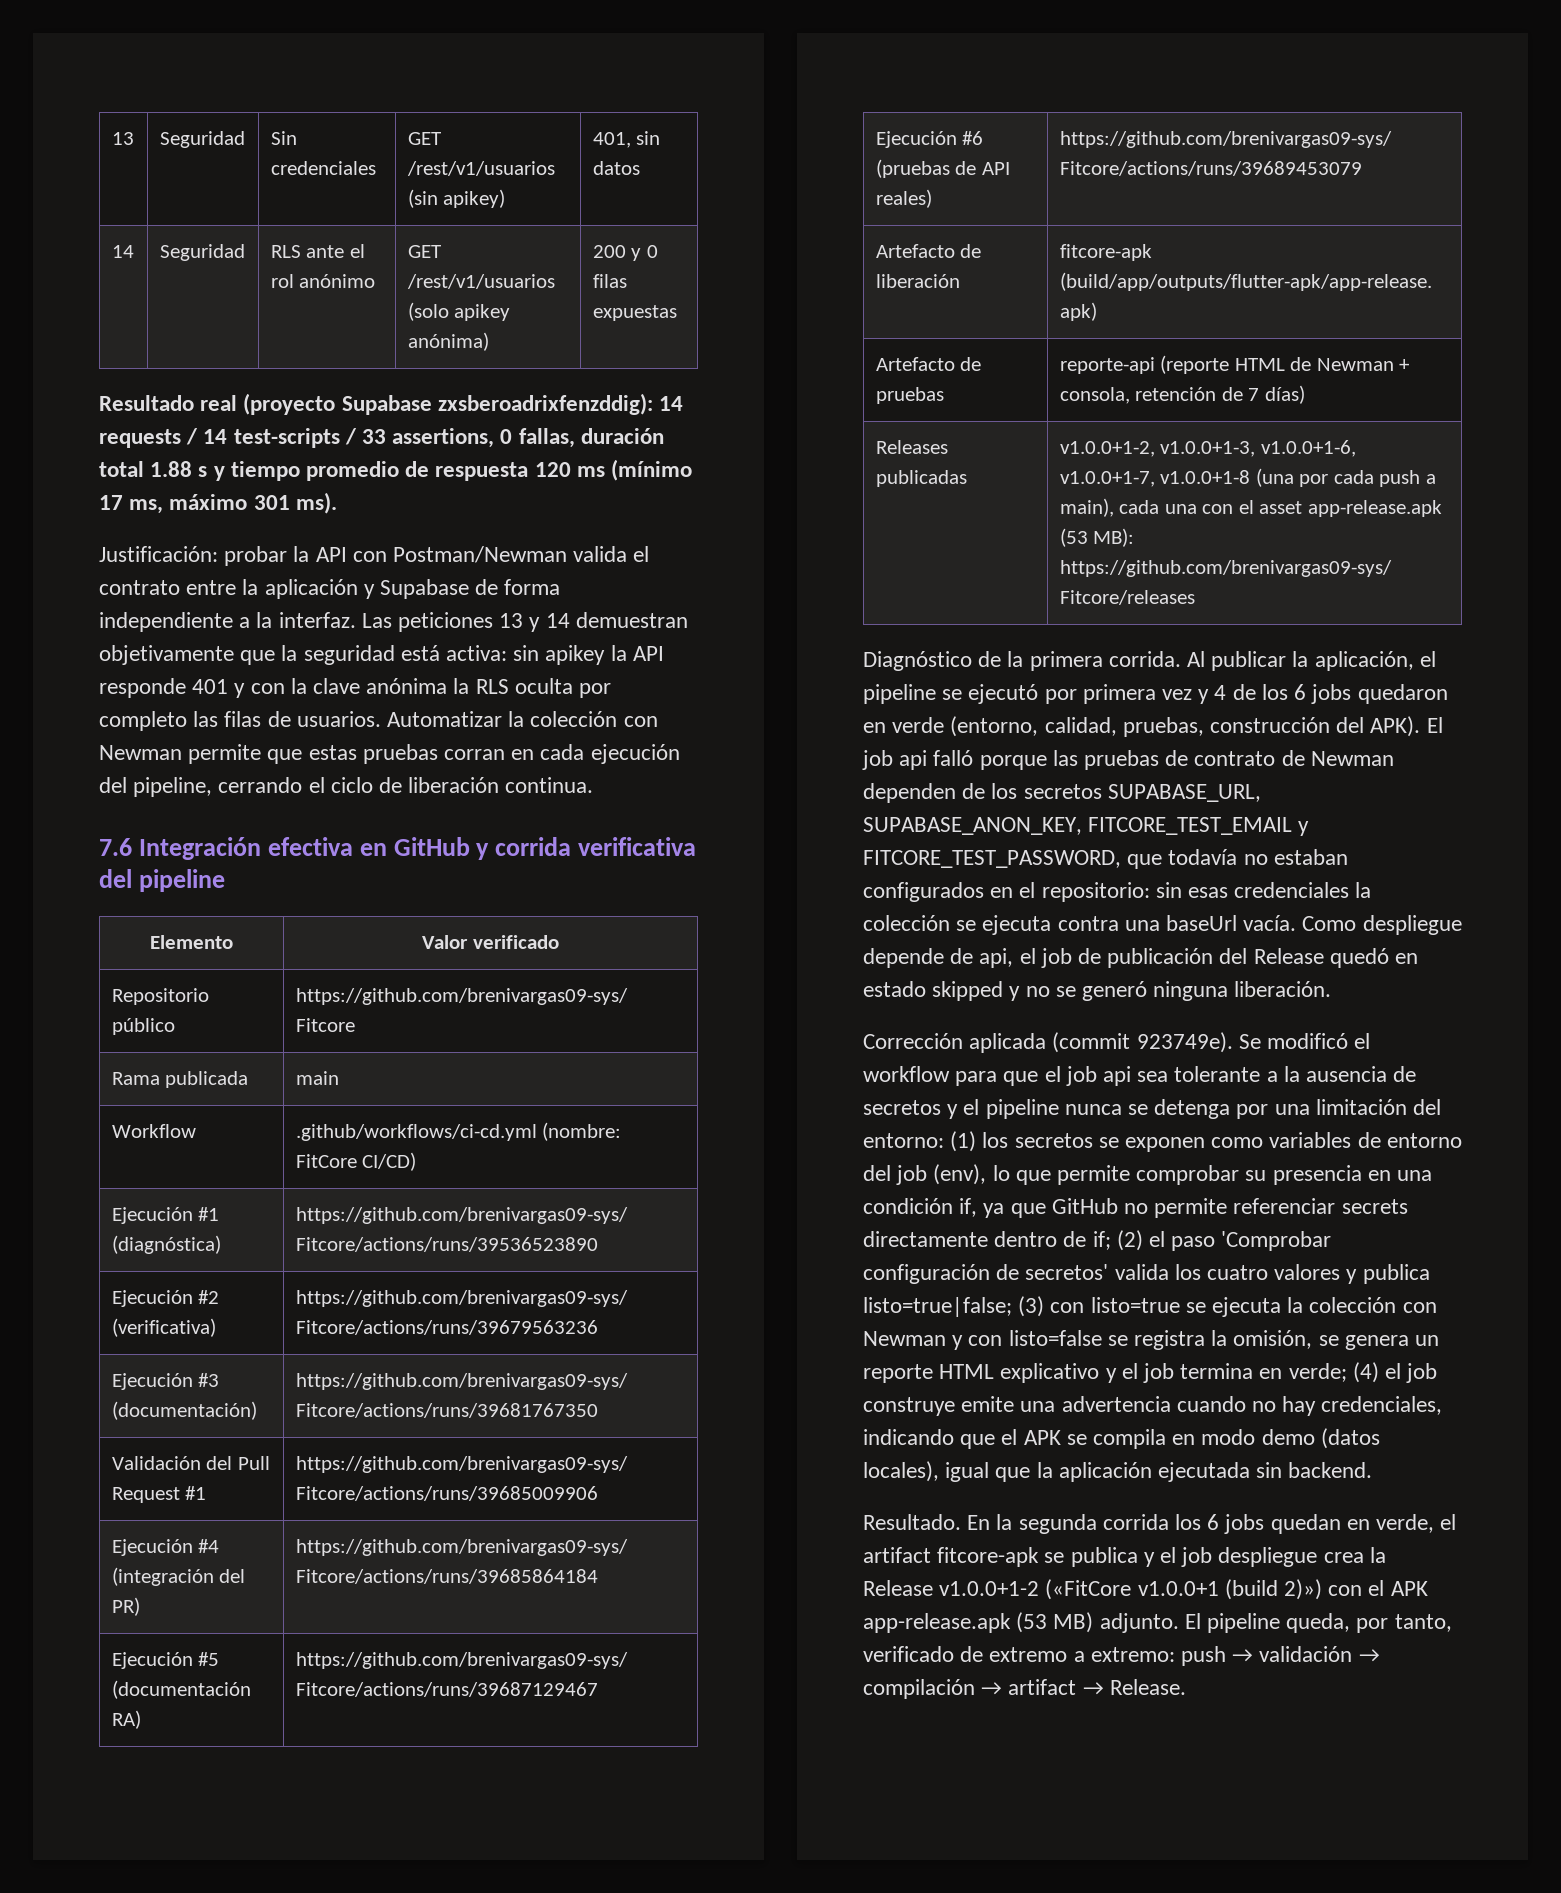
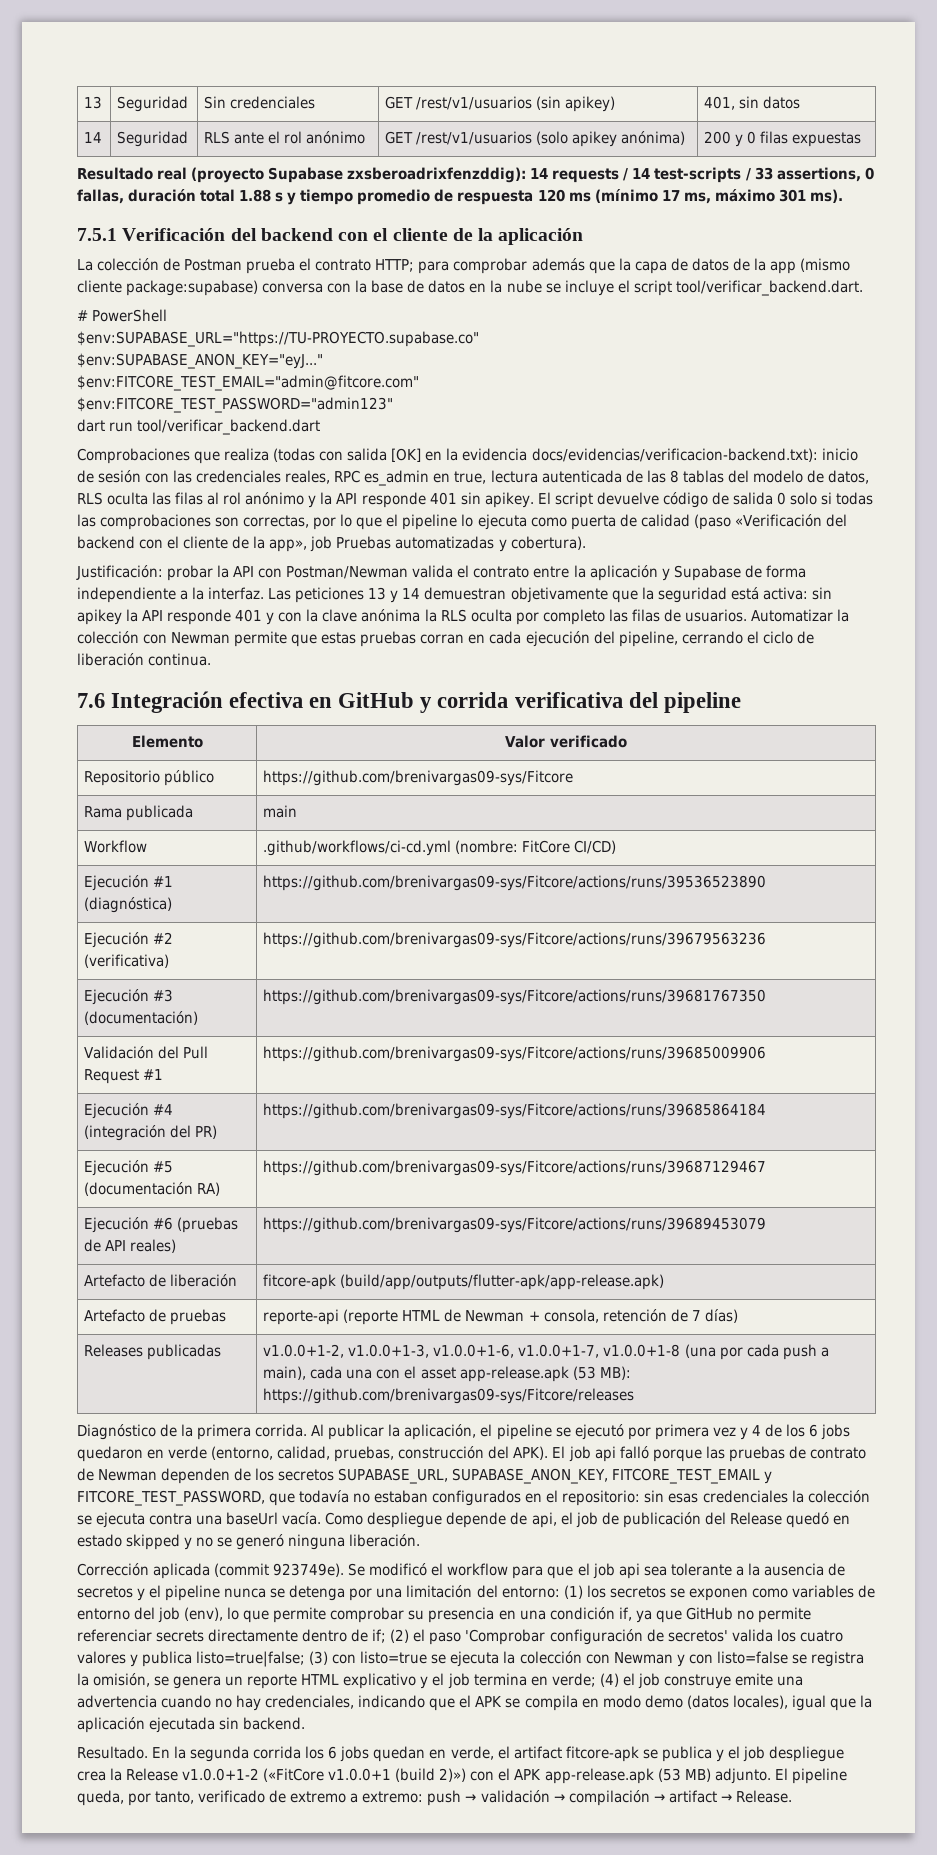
(337, 503) none -> [77,228,584,245] [77,258,850,274] [77,280,863,296] [77,309,168,322] [77,331,479,347] [77,353,323,369] [77,375,419,391] [77,397,393,413] [77,419,321,435] [77,448,858,464] [77,470,869,486] [77,492,874,508] [77,514,847,530] [77,536,586,552] // 7.5.1 Verificación del backend con el cliente de la aplicación // La colección de Postman prueba el contrato HTTP; para comprobar además que la capa de datos de la app (mismo cliente package:supabase) conversa con la base de datos en la nube se incluye el script tool/verificar_backend.dart. // # PowerShell // $env:SUPABASE_URL="https://TU-PROYECTO.supabase.co" // $env:SUPABASE_ANON_KEY="eyJ..." // $env:FITCORE_TEST_EMAIL="admin@fitcore.com" // $env:FITCORE_TEST_PASSWORD="admin123" // dart run tool/verificar_backend.dart // Comprobaciones que realiza (todas con salida [OK] en la evidencia docs/evidencias/verificacion-backend.txt): inicio de sesión con las credenciales reales, RPC es_admin en true, lectura autenticada de las 8 tablas del modelo de datos, RLS oculta las filas al rol anónimo y la API responde 401 sin apikey. El script devuelve código de salida 0 solo si todas las comprobaciones son correctas, por lo que el pipeline lo ejecuta como puerta de calidad (paso «Verificación del backend con el cliente de la app», job Pruebas automatizadas y cobertura).

